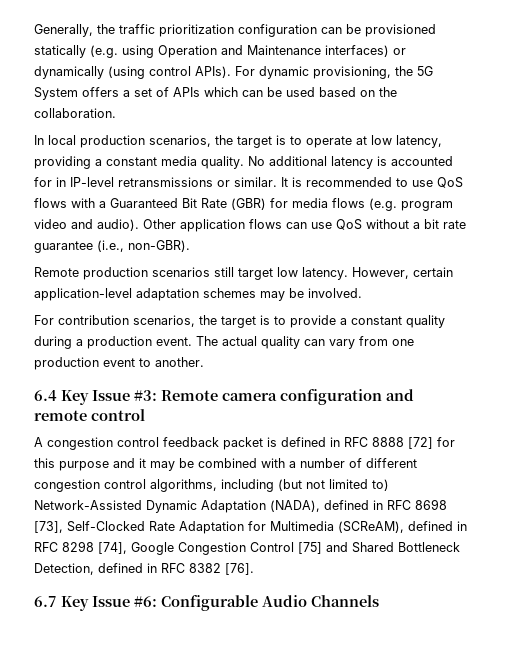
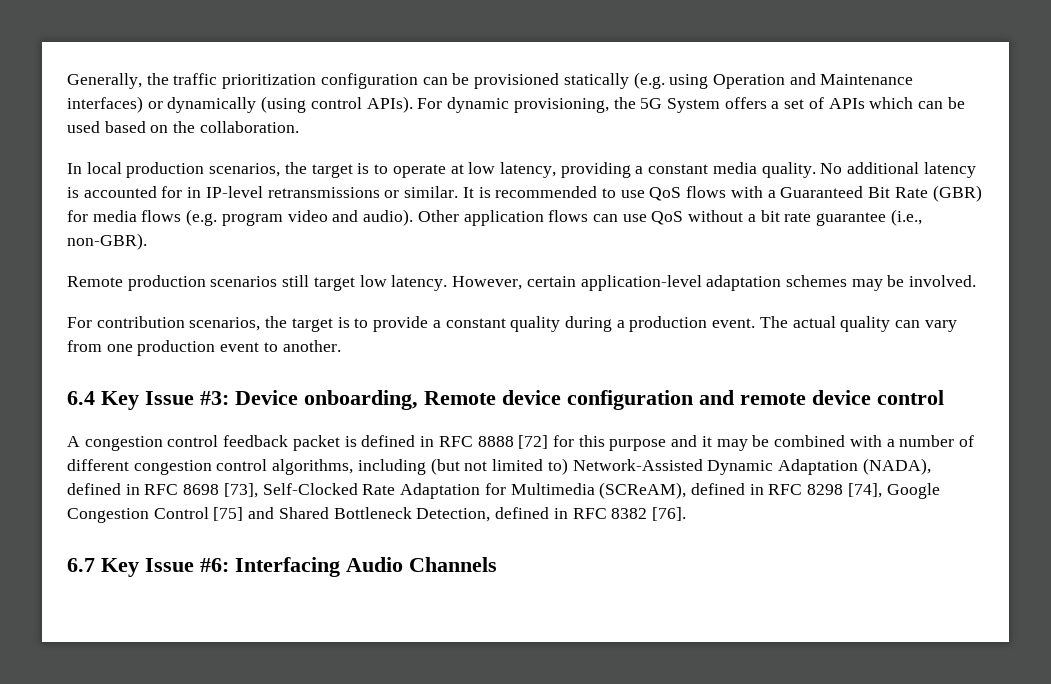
[161,390,277,401] Remote camera -> [235,390,561,410] Device onboarding, Remote device
(87, 415) none -> [812,390,871,405] device
[161,595,258,611] Configurable -> [235,557,340,577] Interfacing

